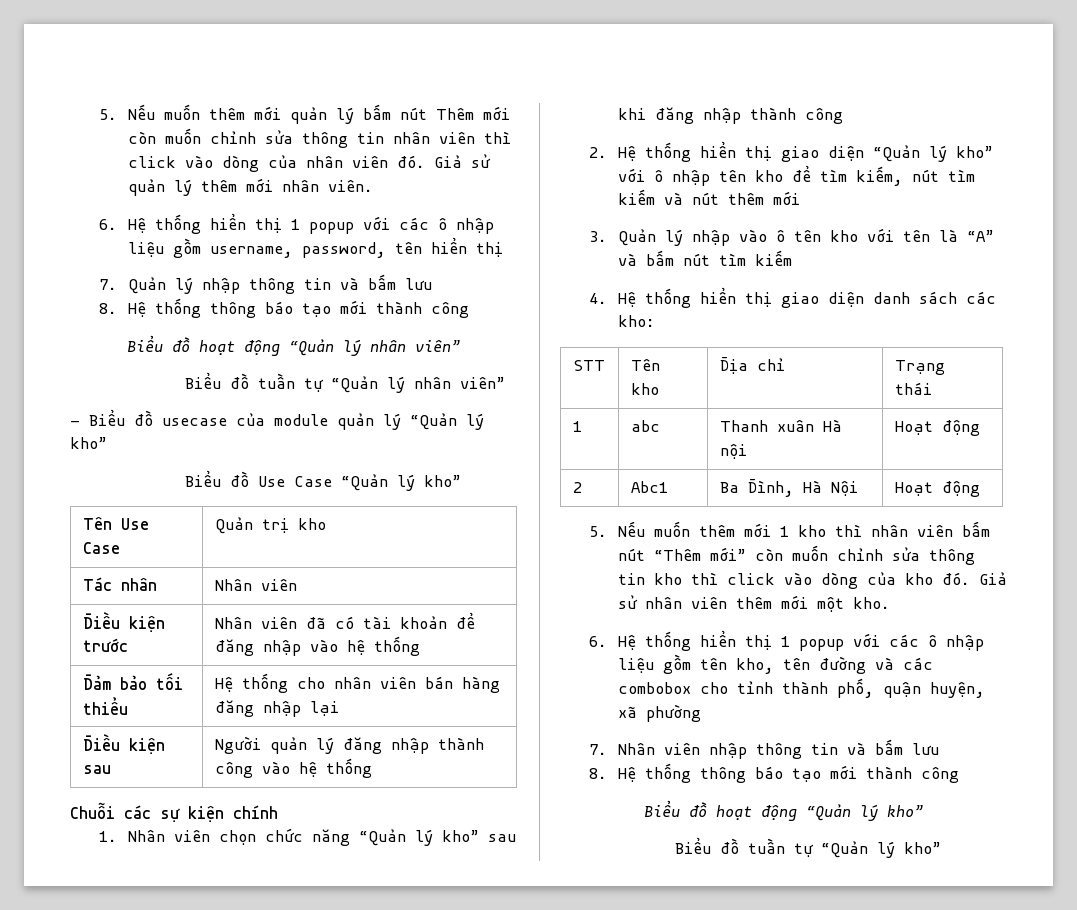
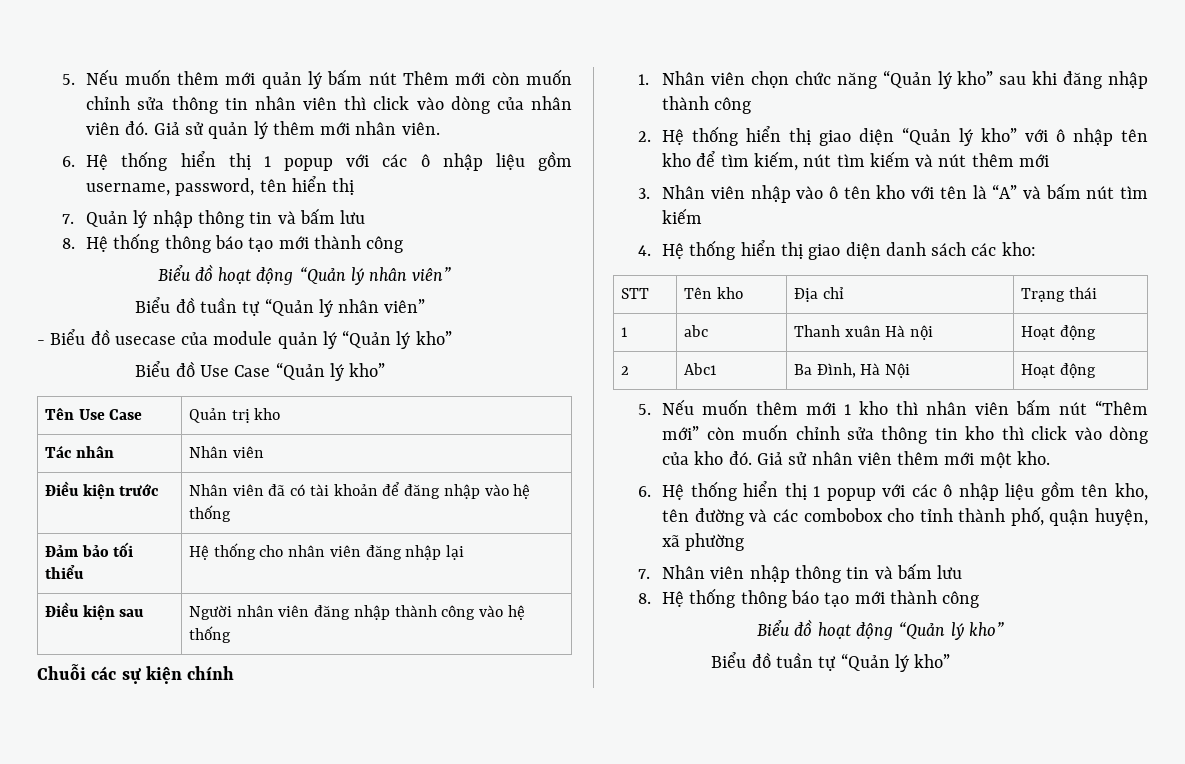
[424,676,500,693] bán hàng -> (361, 551) none
[269,737,334,754] quản lý -> [236,605,310,617] nhân viên
[617,229,683,246] Quản lý -> [662,185,745,199] Nhân viên

